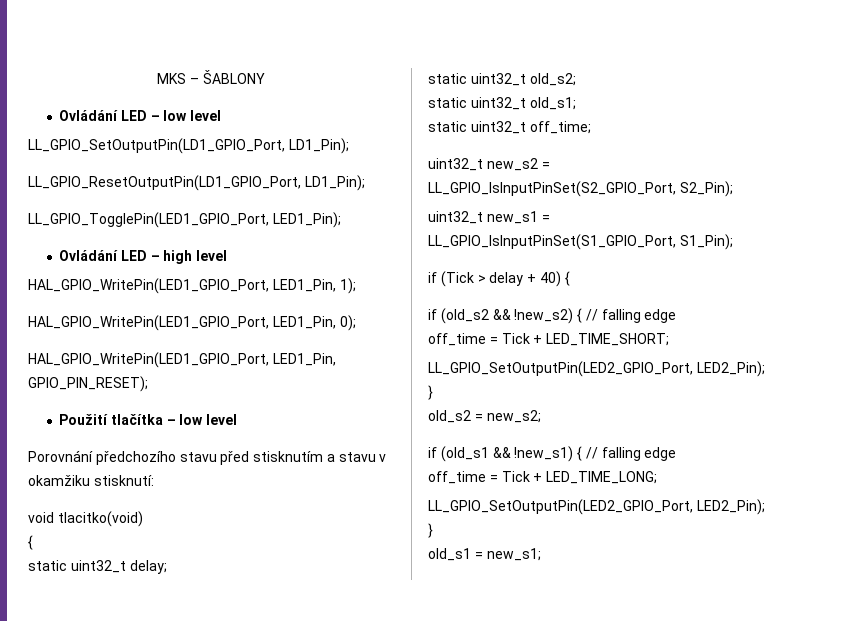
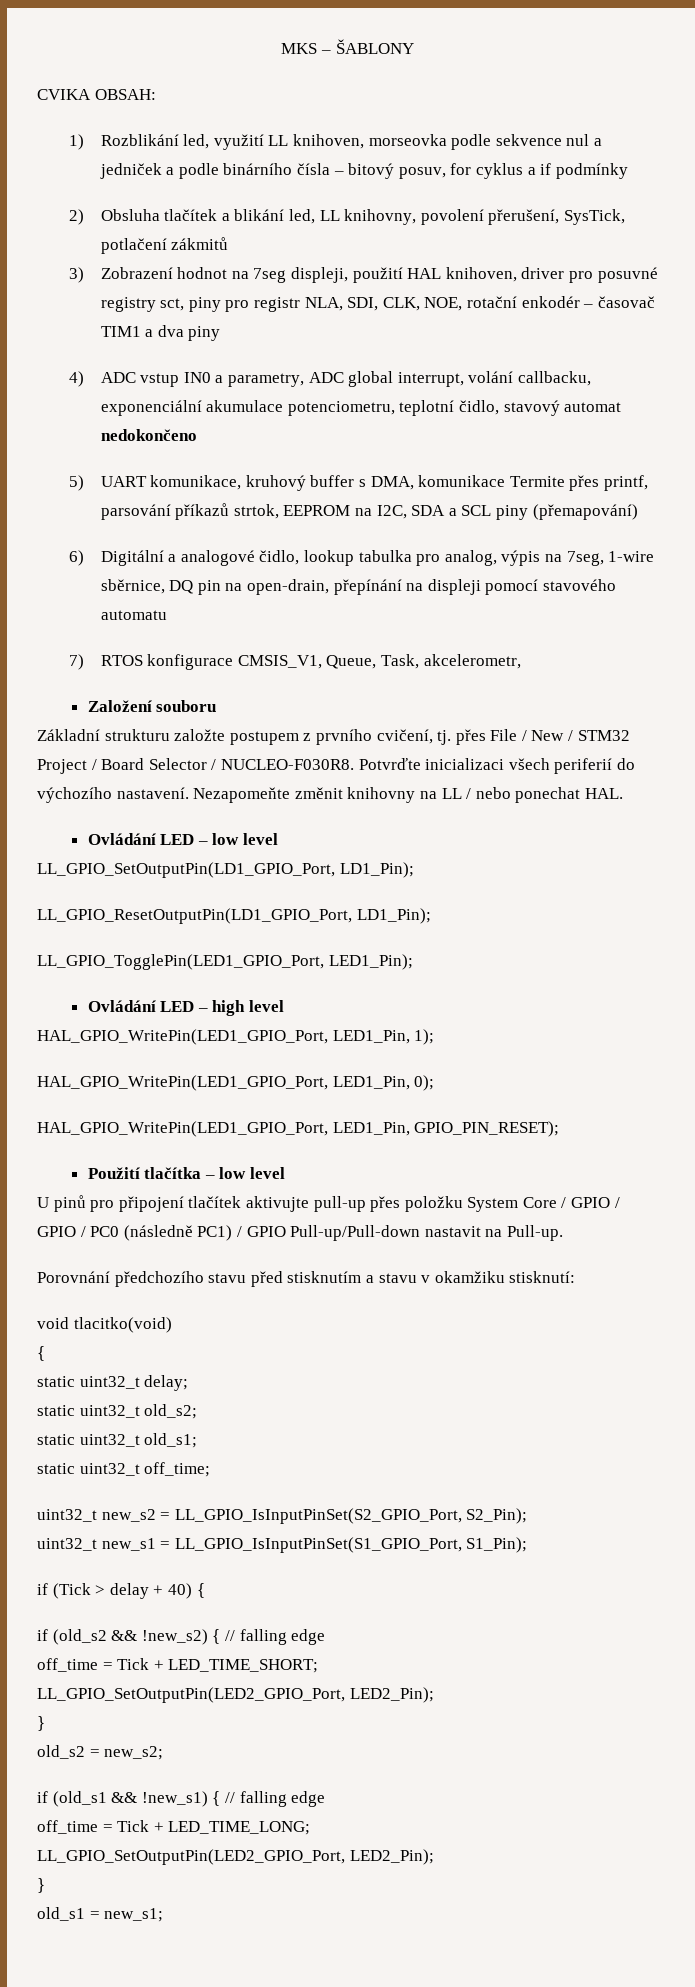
(265, 77) none -> [37,89,156,100] [68,134,602,150] [99,163,628,179] [68,209,625,225] [100,237,229,254] [68,267,658,283] [100,296,655,312] [100,325,221,341] [68,371,591,387] [100,400,622,416] [100,429,197,441] [68,475,648,491] [100,503,638,520] [68,550,655,566] [100,579,616,595] [100,610,167,620] [68,654,521,670] [87,700,217,712] [37,729,630,745] [37,758,635,774] [37,787,623,803] // CVIKA OBSAH: // 1) Rozblikání led, využití LL knihoven, morseovka podle sekvence nul a jedniček a podle binárního čísla – bitový posuv, for cyklus a if podmínky // 2) Obsluha tlačítek a blikání led, LL knihovny, povolení přerušení, SysTick, potlačení zákmitů // 3) Zobrazení hodnot na 7seg displeji, použití HAL knihoven, driver pro posuvné registry sct, piny pro registr NLA, SDI, CLK, NOE, rotační enkodér – časovač TIM1 a dva piny // 4) ADC vstup IN0 a parametry, ADC global interrupt, volání callbacku, exponenciální akumulace potenciometru, teplotní čidlo, stavový automat nedokončeno // 5) UART komunikace, kruhový buffer s DMA, komunikace Termite přes printf, parsování příkazů strtok, EEPROM na I2C, SDA a SCL piny (přemapování) // 6) Digitální a analogové čidlo, lookup tabulka pro analog, výpis na 7seg, 1-wire sběrnice, DQ pin na open-drain, přepínání na displeji pomocí stavového automatu // 7) RTOS konfigurace CMSIS_V1, Queue, Task, akcelerometr, // Založení souboru // Základní strukturu založte postupem z prvního cvičení, tj. přes File / New / STM32 Project / Board Selector / NUCLEO-F030R8. Potvrďte inicializaci všech periferií do výchozího nastavení. Nezapomeňte změnit knihovny na LL / nebo ponechat HAL.
(238, 419) none -> [37,1195,620,1212] [37,1225,563,1241] // U pinů pro připojení tlačítek aktivujte pull-up přes položku System Core / GPIO / GPIO / PC0 (následně PC1) / GPIO Pull-up/Pull-down nastavit na Pull-up.

